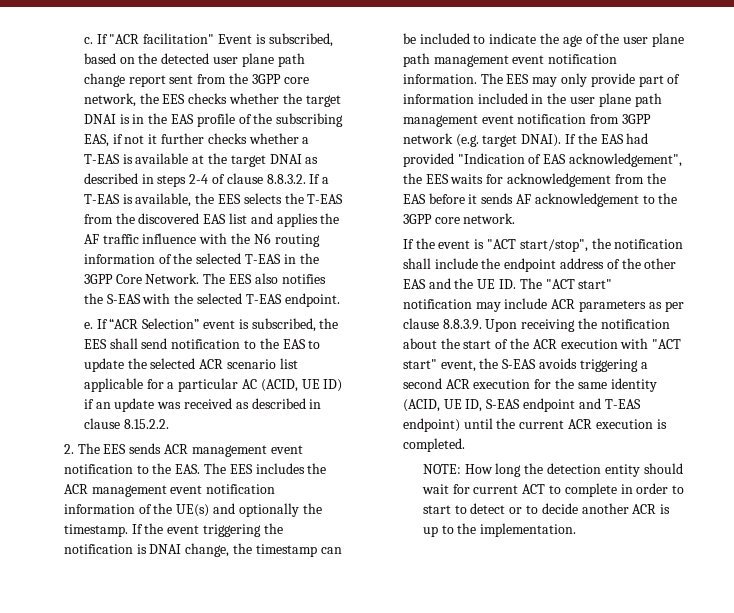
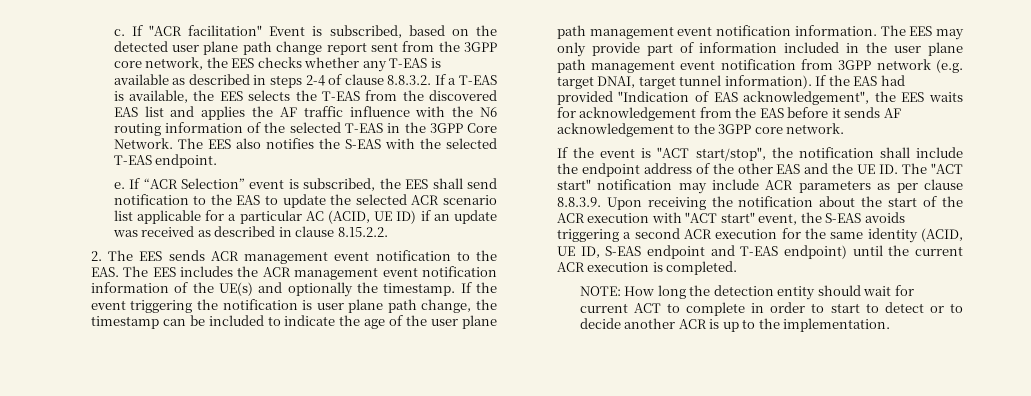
[282,93,341,107] [83,113,344,127] [83,133,310,147] [83,153,302,167] the target DNAI is in the EAS profile of the subscribing EAS, if not it further checks whether a T-EAS is available at the target DNAI -> [362,58,441,72] [113,74,169,85] any T-EAS is available
[149,544,182,554] DNAI -> [316,299,417,313] user plane path
[521,134,562,147] DNAI). -> [597,75,812,89] DNAI, target tunnel information).

